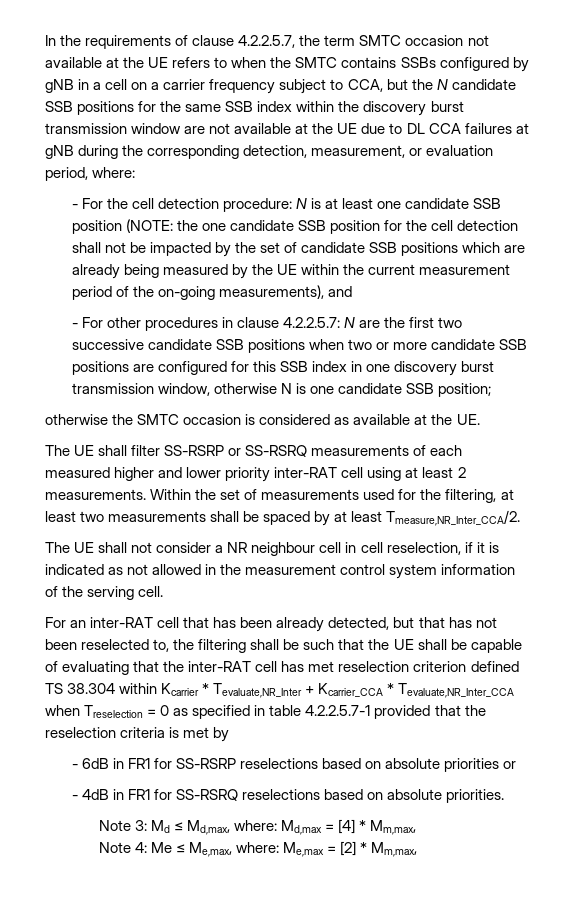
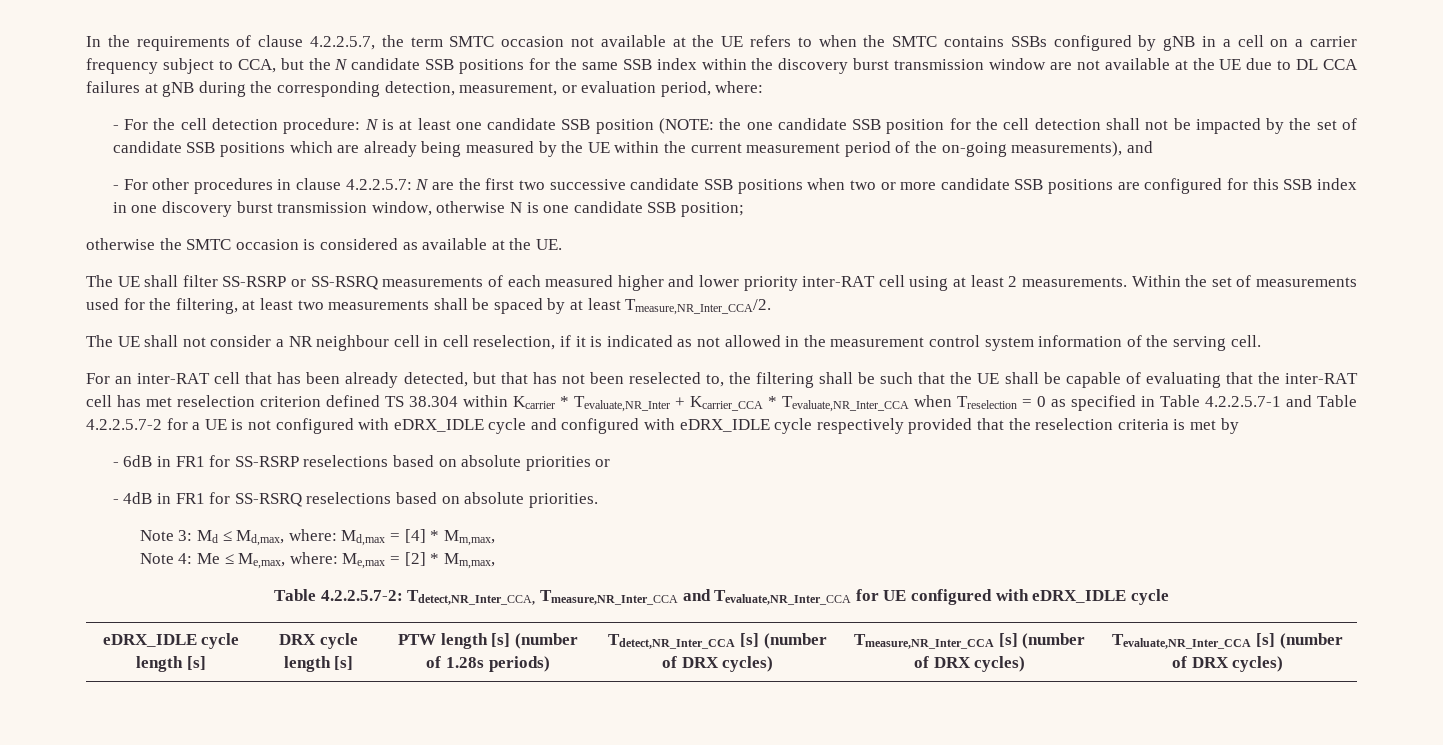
[269,705,371,716] table 4.2.2.5.7-1 -> [1160,395,1357,407] [86,418,904,434] Table 4.2.2.5.7-1 and Table 4.2.2.5.7-2 for a UE is not configured with eDRX_IDLE cycle and configured with eDRX_IDLE cycle respectively
(418, 849) none -> [274,589,1169,605] [102,633,240,649] [136,656,206,672] [279,633,358,649] [283,656,354,672] [398,633,578,649] [426,656,550,672] [608,633,827,649] [661,656,774,672] [853,633,1086,649] [913,656,1026,672] [1112,633,1343,649] [1171,656,1284,672] // Table 4.2.2.5.7-2: Tdetect,NR_Inter_CCA, Tmeasure,NR_Inter_CCA and Tevaluate,NR_Inter_CCA for UE configured with eDRX_IDLE cycle // eDRX_IDLE cycle length [s] | DRX cycle length [s] | PTW length [s] (number of 1.28s periods) | Tdetect,NR_Inter_CCA [s] (number of DRX cycles) | Tmeasure,NR_Inter_CCA [s] (number of DRX cycles) | Tevaluate,NR_Inter_CCA [s] (number of DRX cycles)

